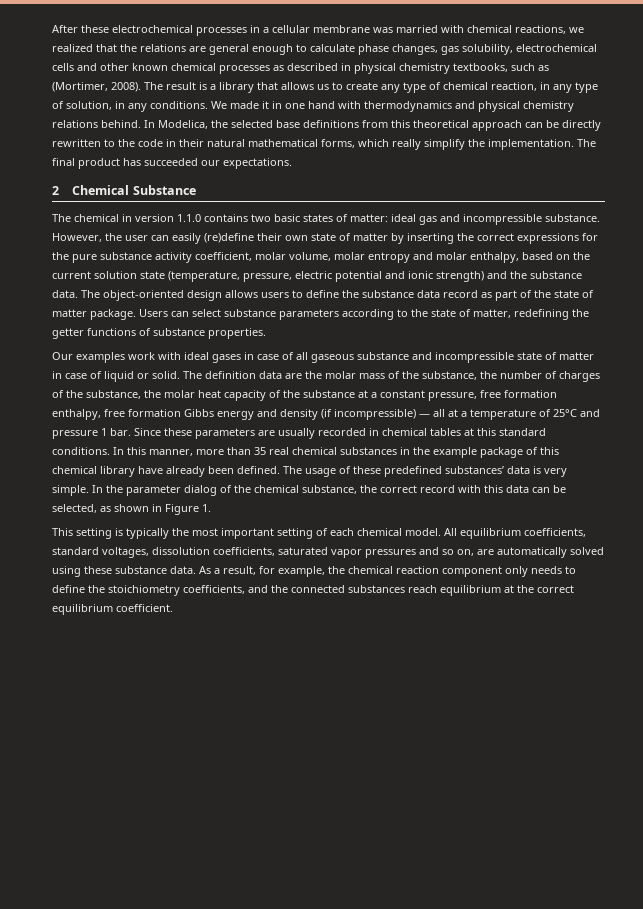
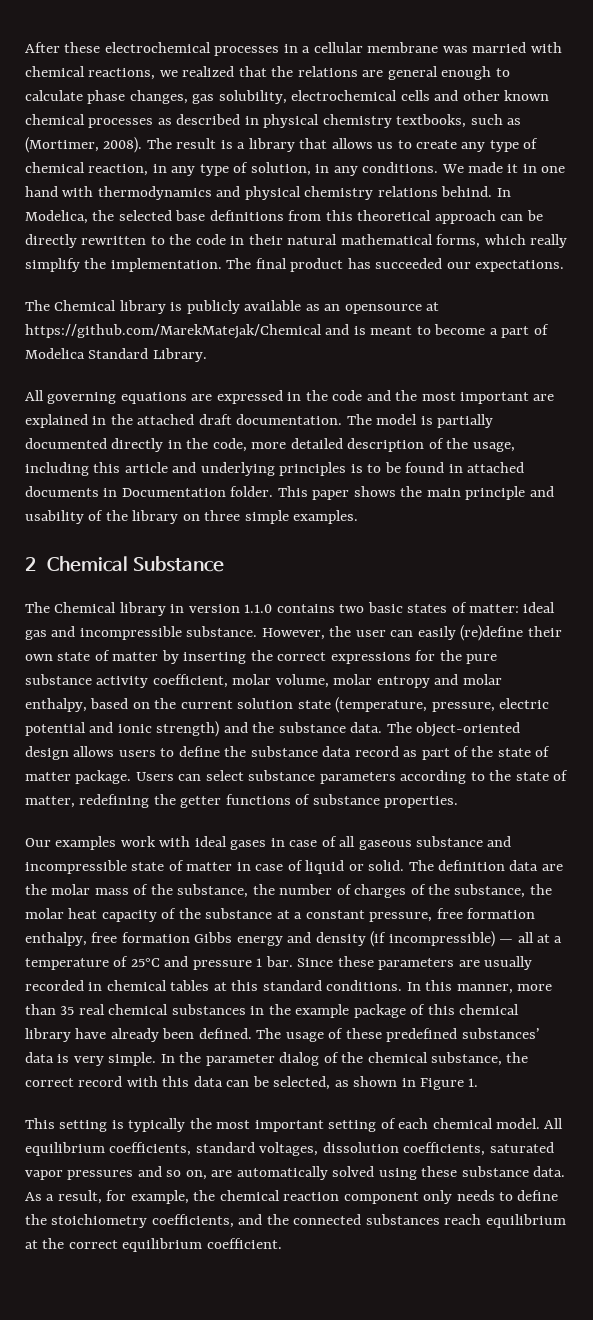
(292, 163) none -> [25,300,440,314] [25,324,549,339] [25,348,207,362] [25,390,555,404] [25,414,494,428] [25,438,515,452] [25,462,525,476] [25,486,554,500] [25,510,359,524] // The Chemical library is publicly available as an opensource at https://github.com/MarekMatejak/Chemical and is meant to become a part of Modelica Standard Library. // All governing equations are expressed in the code and the most important are explained in the attached draft documentation. The model is partially documented directly in the code, more detailed description of the usage, including this article and underlying principles is to be found in attached documents in Documentation folder. This paper shows the main principle and usability of the library on three simple examples.
[74,214,119,222] chemical -> [54,602,166,616] Chemical library

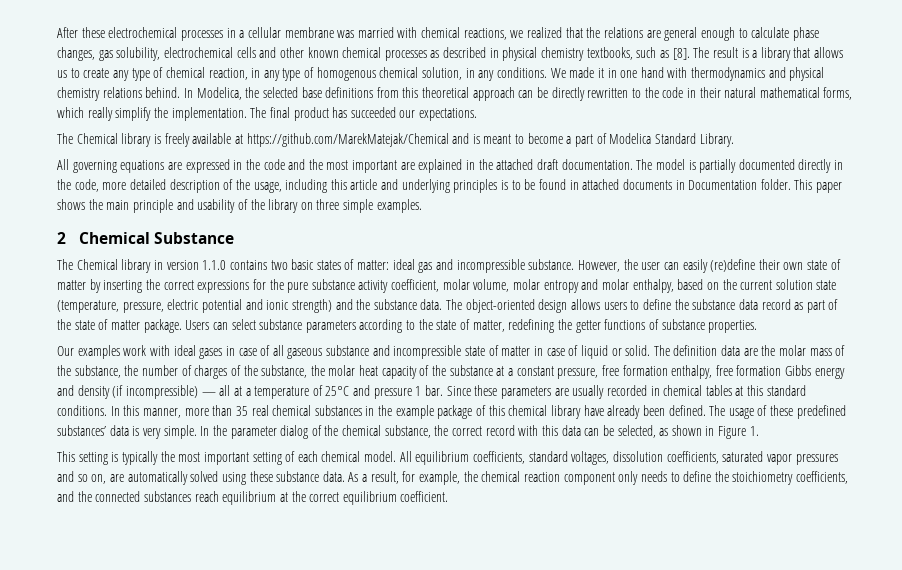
[25,137,143,153] (Mortimer, 2008). -> [672,48,690,60] [8].
(249, 167) none -> [316,67,419,81] homogenous chemical
[186,300,422,314] publicly available as an opensource -> [164,133,232,147] freely available

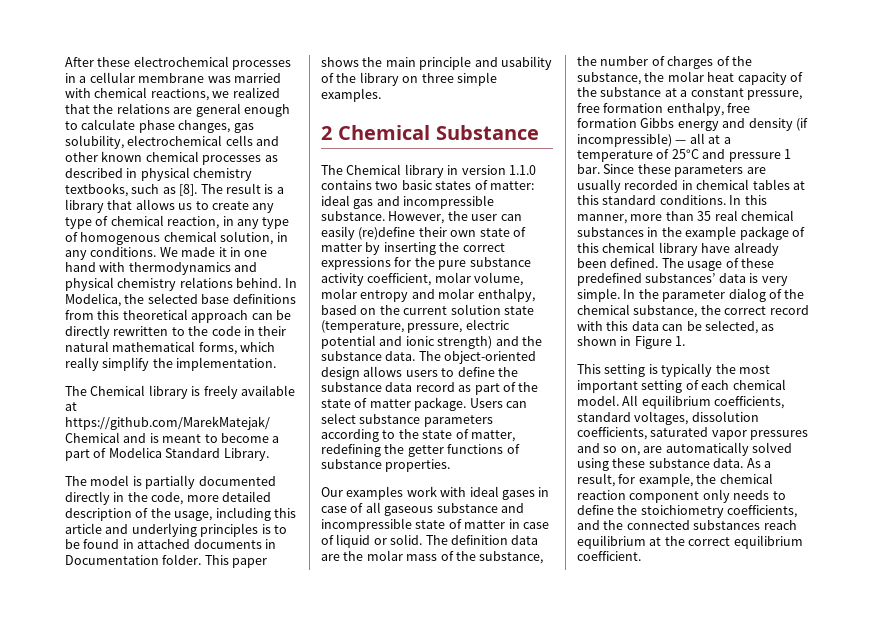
[250,107,478,121] The final product has succeeded our expectations. -> (277, 364) none
[57,159,633,173] All governing equations are expressed in the code and the most important are explained in the attached draft documentation. -> (269, 454) none

